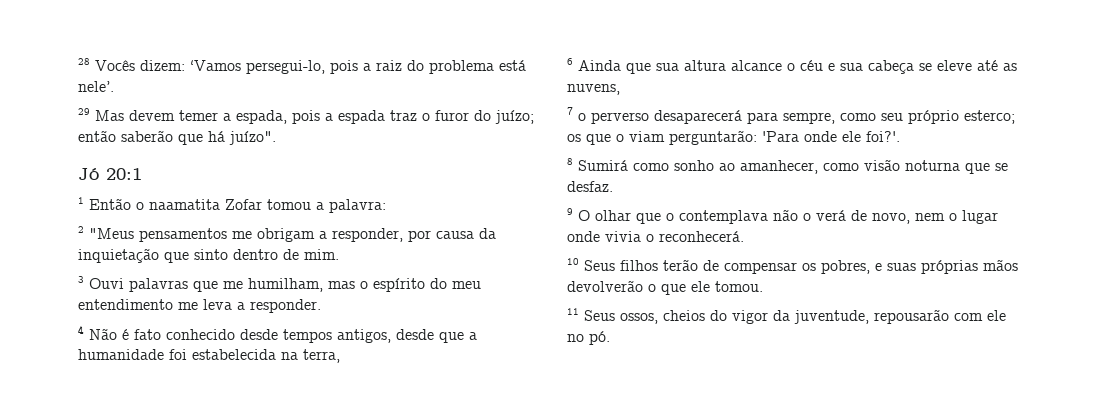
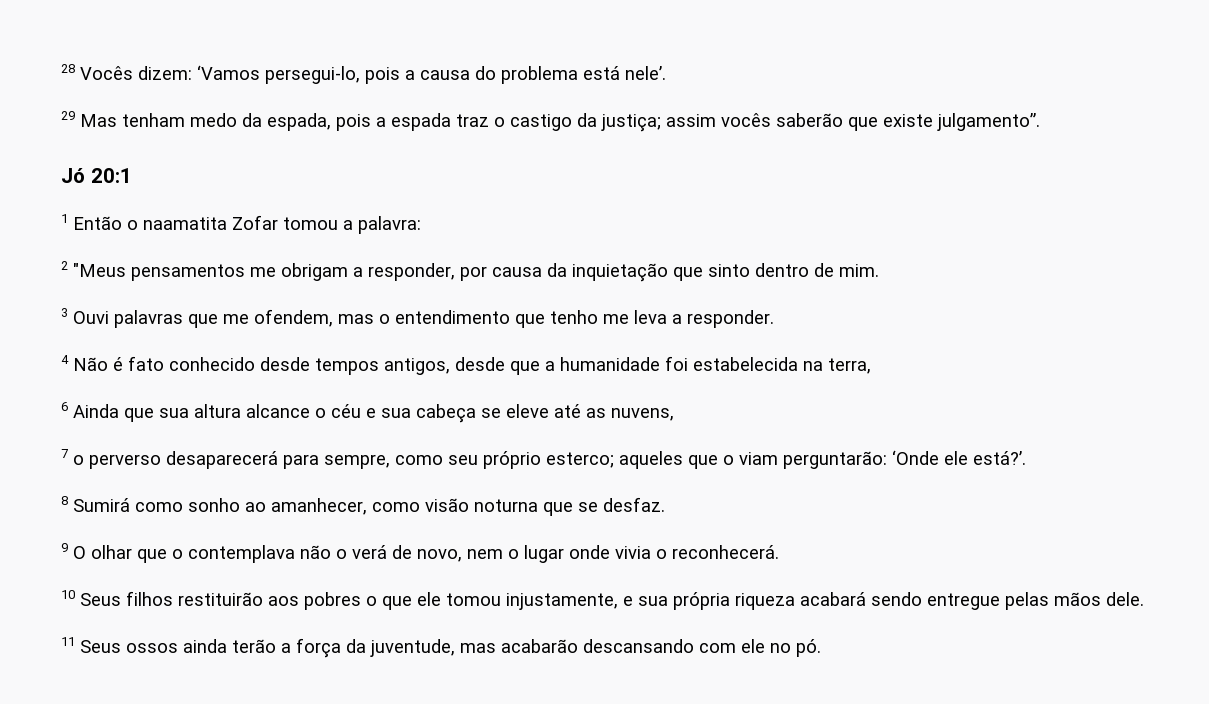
[376,60,402,71] raiz -> [420,70,470,80] causa
[129,110,231,121] devem temer a -> [122,113,262,127] tenham medo da
[435,110,534,124] [78,130,276,145] furor do juízo; então saberão que há juízo". -> [510,113,1040,132] castigo da justiça; assim vocês saberão que existe julgamento”.
[248,278,323,292] humilham, -> [254,309,333,327] ofendem,
[373,278,481,292] [78,299,173,310] espírito do meu entendimento -> [395,310,598,328] entendimento que tenho
[567,134,581,142] os -> [619,451,683,469] aqueles
[762,131,900,142] 'Para onde ele foi?'. -> [892,450,1026,465] ‘Onde ele está?’.
[663,259,1018,274] [567,280,763,295] [567,308,949,324] terão de compensar os pobres, e suas próprias mãos devolverão o que ele tomou. // 11 Seus ossos, cheios do vigor da juventude, repousarão -> [178,592,1144,610] [61,637,694,658] restituirão aos pobres o que ele tomou injustamente, e sua própria riqueza acabará sendo entregue pelas mãos dele. // 11 Seus ossos ainda terão a força da juventude, mas acabarão descansando

